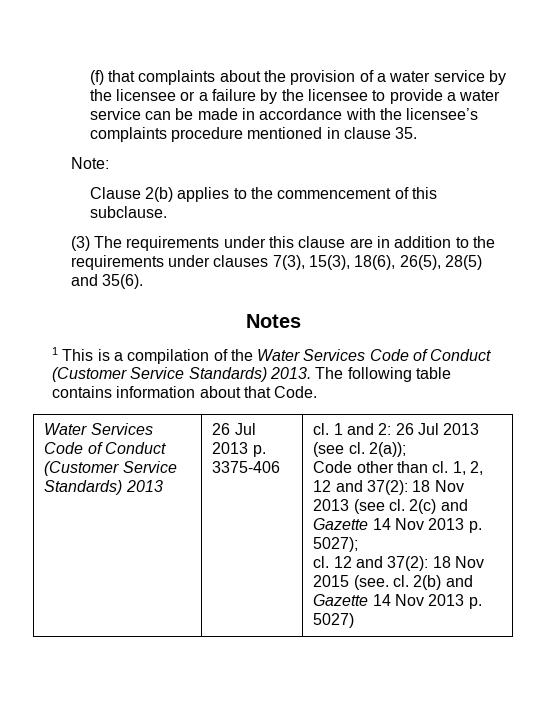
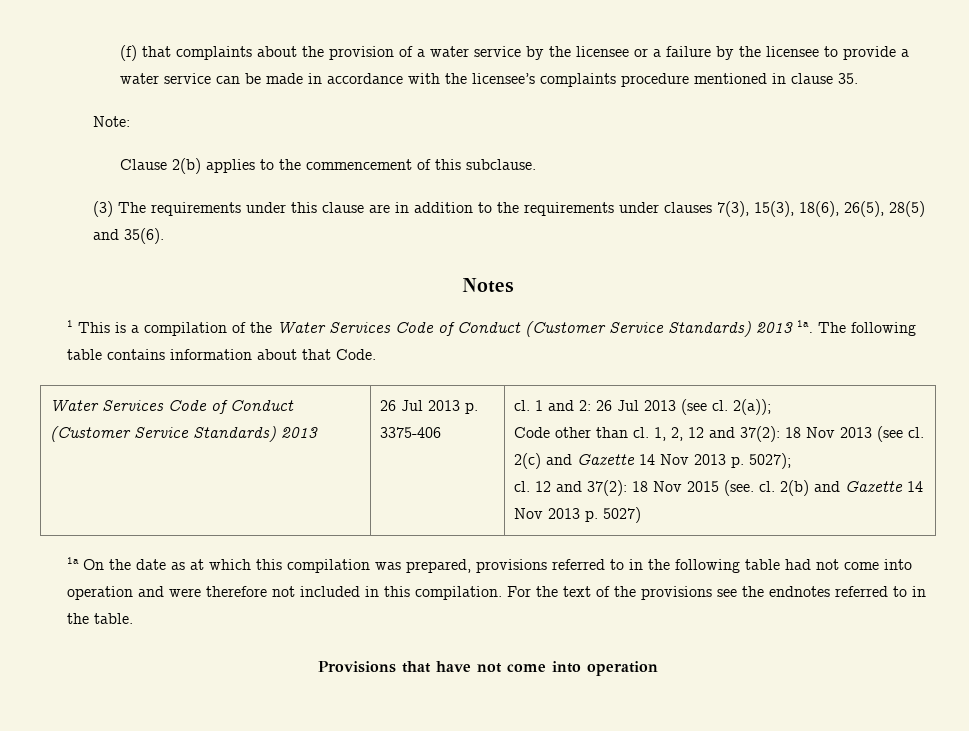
[269,367,311,379] 2013. -> [755,320,813,333] 2013 1a.
(355, 620) none -> [66,557,912,573] [66,586,926,600] [66,613,133,624] [318,661,658,676] // 1a On the date as at which this compilation was prepared, provisions referred to in the following table had not come into operation and were therefore not included in this compilation. For the text of the provisions see the endnotes referred to in the table. // Provisions that have not come into operation

